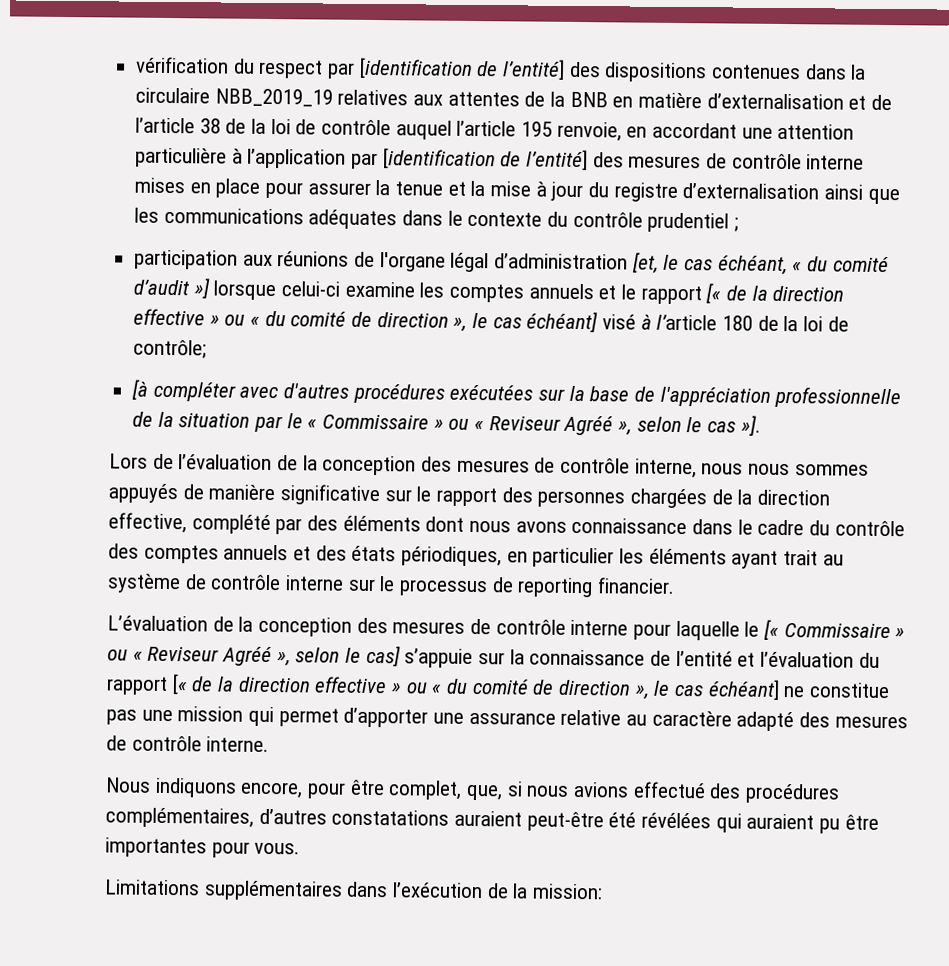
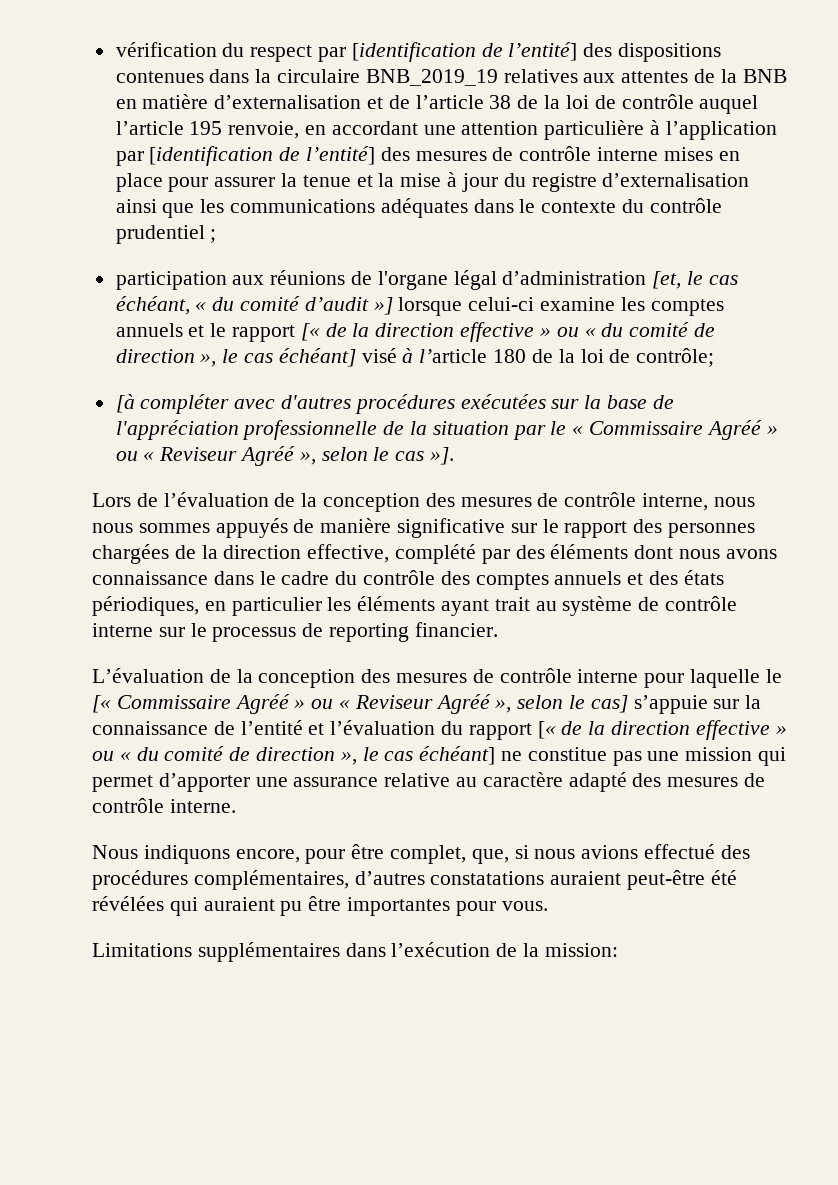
[214,88,333,107] NBB_2019_19 -> [365,69,498,86] BNB_2019_19
(430, 421) none -> [706,420,762,440] Agréé
(891, 630) none -> [234,694,290,714] Agréé

